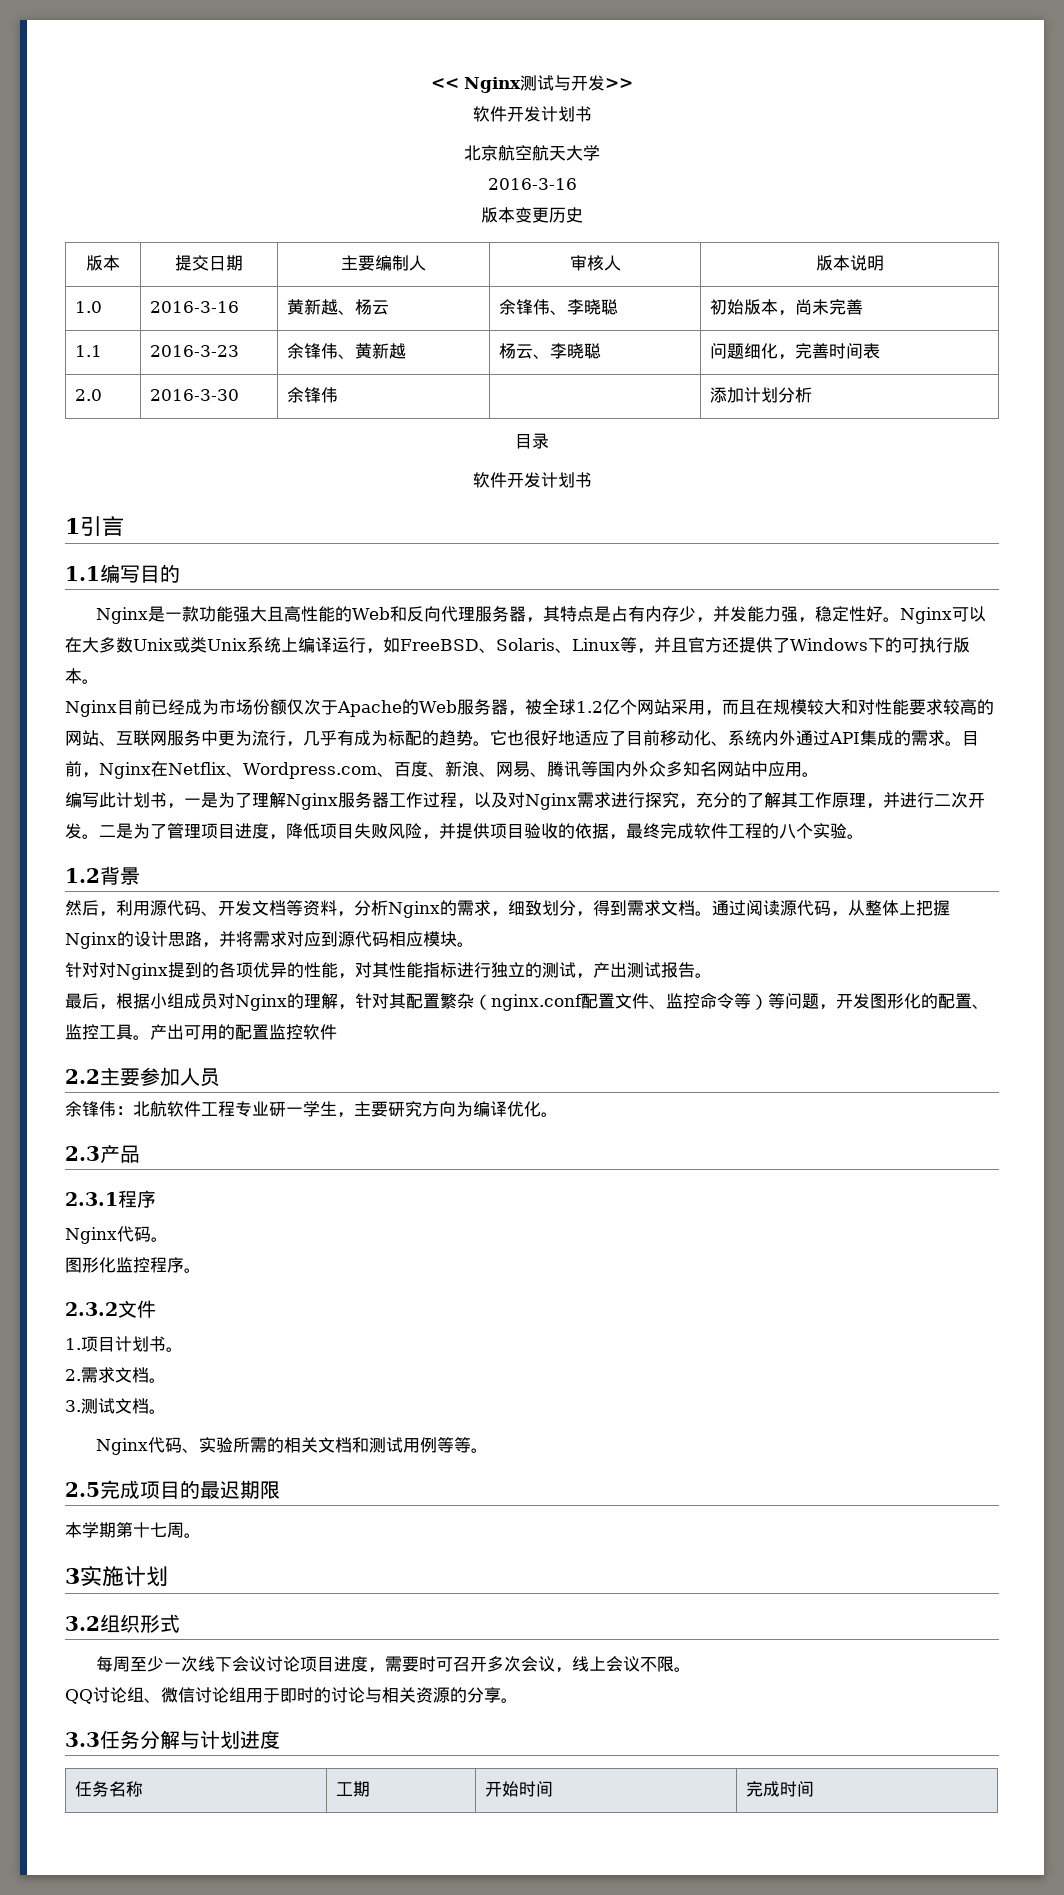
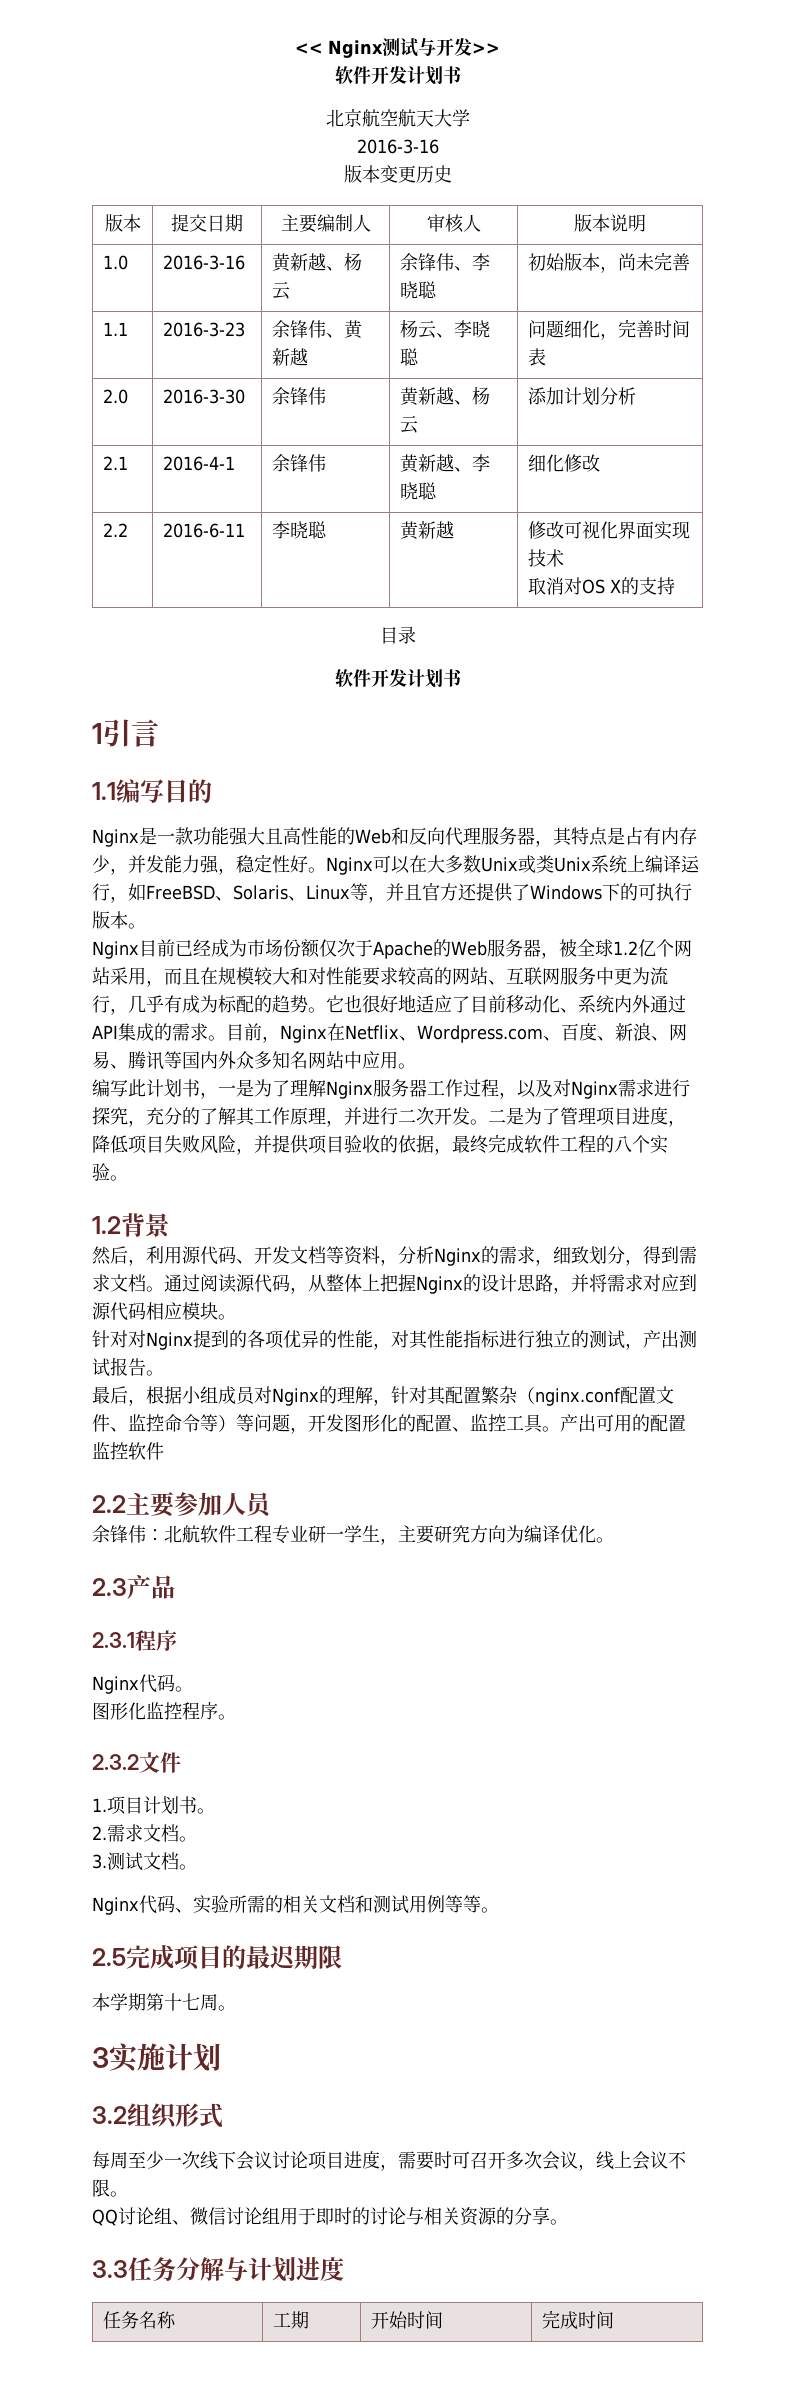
(338, 395) none -> [399,386,490,406] [399,415,418,434] 黄新越、杨云
(812, 395) none -> [102,456,128,470] [162,456,235,471] [271,454,326,472] [399,454,490,473] [399,482,437,500] [527,454,600,472] [102,523,128,537] [162,523,245,538] [271,521,327,539] [399,521,454,540] [527,521,690,540] [527,549,564,567] [527,577,675,595] // 2.1 | 2016-4-1 | 余锋伟 | 黄新越、李晓聪 | 细化修改 // 2.2 | 2016-6-11 | 李晓聪 | 黄新越 | 修改可视化界面实现技术 // 取消对OS X的支持

